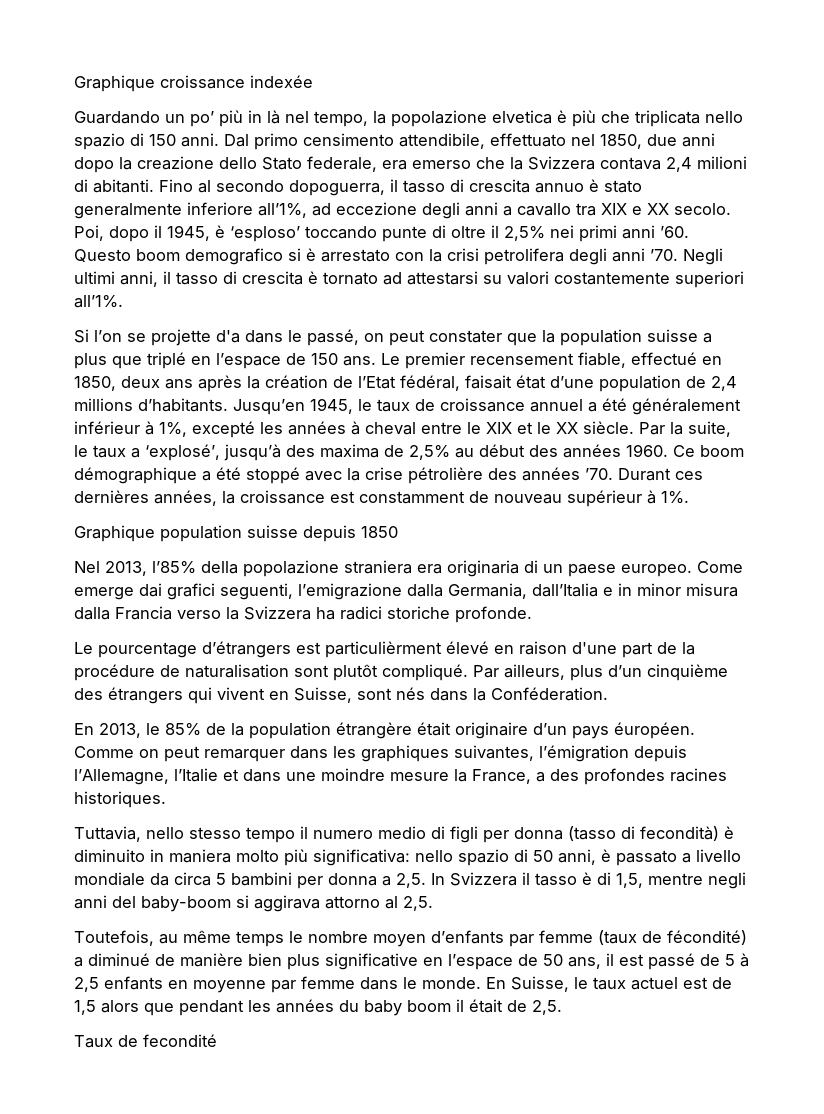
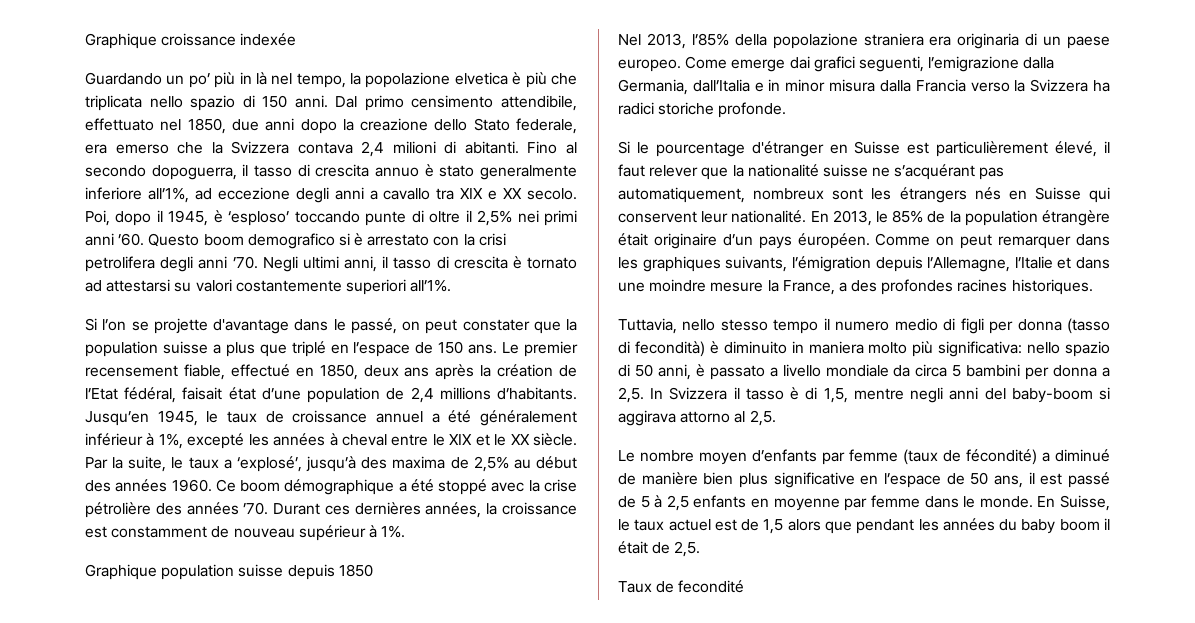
[216,330,240,343] d'a -> [213,319,289,334] d'avantage
[74,641,695,658] [74,664,728,681] [74,687,608,704] Le pourcentage d’étrangers est particulièrment élevé en raison d'une part de la procédure de naturalisation sont plutôt compliqué. Par ailleurs, plus d’un cinquième des étrangers qui vivent en Suisse, sont nés dans la Conféderation. // -> [618,141,1110,157] [618,164,1005,180] [618,187,1110,203] [618,210,807,223] Si le pourcentage d'étranger en Suisse est particulièrement élevé, il faut relever que la nationalité suisse ne s’acquérant pas automatiquement, nombreux sont les étrangers nés en Suisse qui conservent leur nationalité.
[454,745,534,761] suivantes, -> [725,256,788,272] suivants,
[74,930,303,947] Toutefois, au même temps le -> [618,450,635,462] Le

